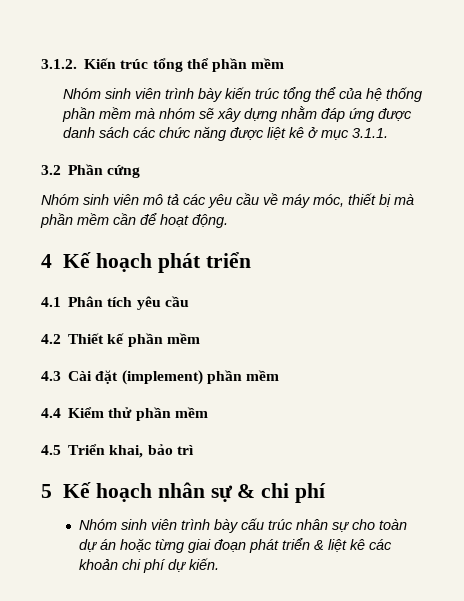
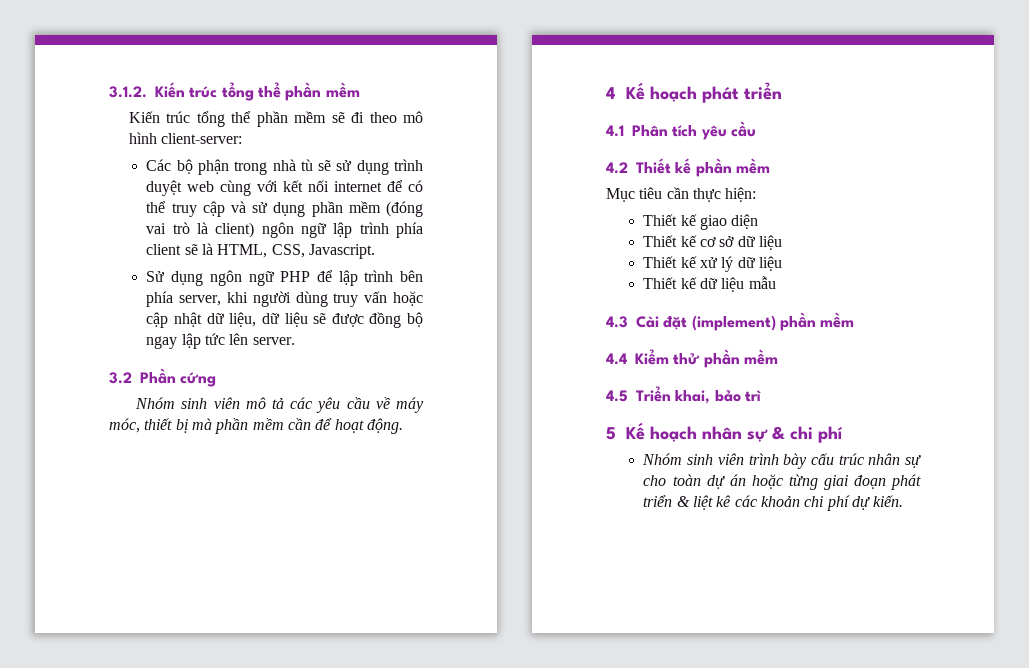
[63,87,423,102] [62,106,413,122] [63,126,389,141] Nhóm sinh viên trình bày kiến trúc tổng thể của hệ thống phần mềm mà nhóm sẽ xây dựng nhằm đáp ứng được danh sách các chức năng được liệt kê ở mục 3.1.1. -> [128,111,424,127] [128,132,243,144] [146,159,423,175] [146,180,424,196] [146,201,424,217] [146,222,424,238] [146,243,376,259] [146,270,424,286] [146,291,423,307] [146,312,423,328] [146,333,295,349] Kiến trúc tổng thể phần mềm sẽ đi theo mô hình client-server: // Các bộ phận trong nhà tù sẽ sử dụng trình duyệt web cùng với kết nối internet để có thể truy cập và sử dụng phần mềm (đóng vai trò là client) ngôn ngữ lập trình phía client sẽ là HTML, CSS, Javascript. // Sử dụng ngôn ngữ PHP để lập trình bên phía server, khi người dùng truy vấn hoặc cập nhật dữ liệu, dữ liệu sẽ được đồng bộ ngay lập tức lên server.
(200, 338) none -> [606,187,757,202] [643,214,759,230] [643,235,783,250] [643,256,783,272] [643,276,776,292] // Mục tiêu cần thực hiện: // Thiết kế giao diện // Thiết kế cơ sở dữ liệu // Thiết kế xử lý dữ liệu // Thiết kế dữ liệu mẫu

